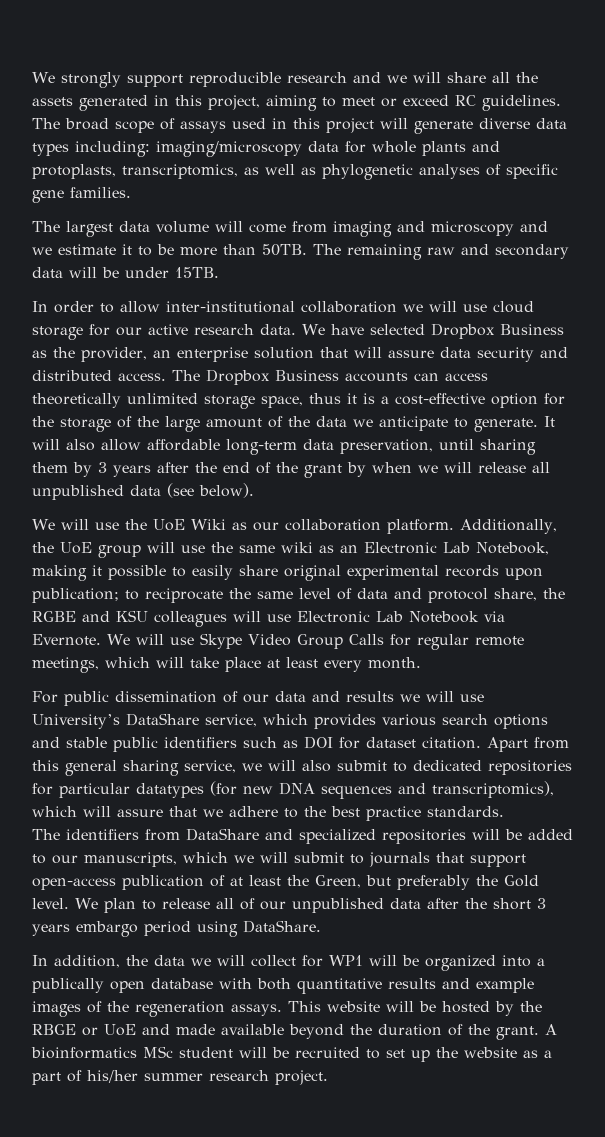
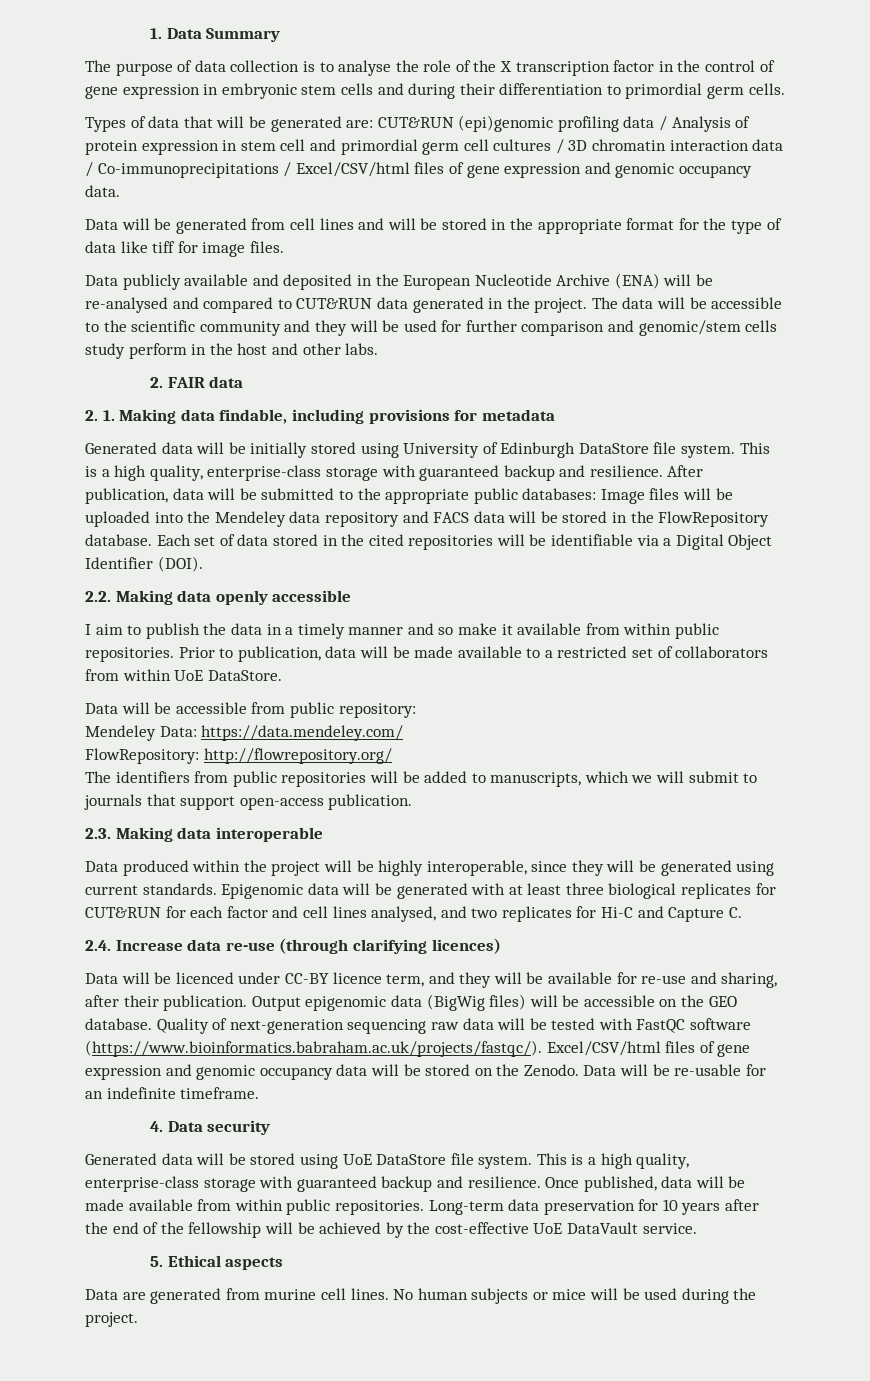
[32,72,538,88] [32,95,561,111] [32,118,567,134] [32,141,500,157] [32,164,558,180] [32,187,131,203] [32,221,548,237] [32,244,569,260] [32,267,219,278] [32,301,534,313] [32,323,564,340] [32,347,568,362] [32,369,488,385] [32,393,565,409] [32,416,555,432] [32,439,536,455] [32,462,550,478] [32,483,254,500] [32,519,557,534] [32,542,549,558] [32,565,543,581] [32,588,565,603] [32,610,505,627] [32,633,524,650] [32,657,421,673] [32,691,484,706] [32,713,548,729] [32,736,569,752] [32,760,572,776] [32,781,554,799] [32,806,504,821] We strongly support reproducible research and we will share all the assets generated in this project, aiming to meet or exceed RC guidelines. The broad scope of assays used in this project will generate diverse data types including: imaging/microscopy data for whole plants and protoplasts, transcriptomics, as well as phylogenetic analyses of specific gene families. // The largest data volume will come from imaging and microscopy and we estimate it to be more than 50TB. The remaining raw and secondary data will be under 15TB. // In order to allow inter-institutional collaboration we will use cloud storage for our active research data. We have selected Dropbox Business as the provider, an enterprise solution that will assure data security and distributed access. The Dropbox Business accounts can access theoretically unlimited storage space, thus it is a cost-effective option for the storage of the large amount of the data we anticipate to generate. It will also allow affordable long-term data preservation, until sharing them by 3 years after the end of the grant by when we will release all unpublished data (see below). // We will use the UoE Wiki as our collaboration platform. Additionally, the UoE group will use the same wiki as an Electronic Lab Notebook, making it possible to easily share original experimental records upon publication; to reciprocate the same level of data and protocol share, the RGBE and KSU colleagues will use Electronic Lab Notebook via Evernote. We will use Skype Video Group Calls for regular remote meetings, which will take place at least every month. // For public dissemination of our data and results we will use University’s DataShare service, which provides various search options and stable public identifiers such as DOI for dataset citation. Apart from this general sharing service, we will also submit to dedicated repositories for particular datatypes (for new DNA sequences and transcriptomics), which will assure that we adhere to the best practice standards. -> [150,28,281,42] [85,60,775,76] [85,83,785,99] [85,115,751,132] [85,139,784,155] [85,162,752,178] [85,185,120,197] [85,218,782,234] [85,241,284,257] [85,273,714,290] [85,297,783,313] [85,320,778,336] [85,343,379,359] [150,376,244,388] [85,409,555,424] [85,442,770,458] [85,465,704,481] [85,488,733,504] [85,511,770,527] [85,534,773,550] [85,556,203,572] [85,590,352,605] [85,623,720,639] [85,646,769,662] [85,669,282,681] [85,702,416,718] [85,725,404,741] [85,748,392,764] 1. Data Summary // The purpose of data collection is to analyse the role of the X transcription factor in the control of gene expression in embryonic stem cells and during their differentiation to primordial germ cells. // Types of data that will be generated are: CUT&RUN (epi)genomic profiling data / Analysis of protein expression in stem cell and primordial germ cell cultures / 3D chromatin interaction data / Co-immunoprecipitations / Excel/CSV/html files of gene expression and genomic occupancy data. // Data will be generated from cell lines and will be stored in the appropriate format for the type of data like tiff for image files. // Data publicly available and deposited in the European Nucleotide Archive (ENA) will be re-analysed and compared to CUT&RUN data generated in the project. The data will be accessible to the scientific community and they will be used for further comparison and genomic/stem cells study perform in the host and other labs. // 2. FAIR data // 2. 1. Making data findable, including provisions for metadata // Generated data will be initially stored using University of Edinburgh DataStore file system. This is a high quality, enterprise-class storage with guaranteed backup and resilience. After publication, data will be submitted to the appropriate public databases: Image files will be uploaded into the Mendeley data repository and FACS data will be stored in the FlowRepository database. Each set of data stored in the cited repositories will be identifiable via a Digital Object Identifier (DOI). // 2.2. Making data openly accessible // I aim to publish the data in a timely manner and so make it available from within public repositories. Prior to publication, data will be made available to a restricted set of collaborators from within UoE DataStore. // Data will be accessible from public repository: // Mendeley Data: https://data.mendeley.com/ // FlowRepository: http://flowrepository.org/
[186,828,376,844] DataShare and specialized -> [232,771,277,787] public
[52,855,78,864] our -> (486, 778) none
[122,875,539,890] [32,898,546,913] [32,920,321,937] [32,955,545,971] [32,978,534,994] [32,1001,542,1017] [32,1024,557,1040] [31,1046,552,1062] [32,1070,269,1085] publication of at least the Green, but preferably the Gold level. We plan to release all of our unpublished data after the short 3 years embargo period using DataShare. // In addition, the data we will collect for WP1 will be organized into a publically open database with both quantitative results and example images of the regeneration assays. This website will be hosted by the RBGE or UoE and made available beyond the duration of the grant. A bioinformatics MSc student will be recruited to set up the website as a part of his/her summer research -> [328,794,413,810] [85,827,323,842] [85,860,775,876] [85,883,776,899] [85,906,742,922] [85,938,501,954] [85,972,778,988] [85,994,737,1011] [85,1018,752,1034] [85,1040,751,1057] [85,1064,766,1080] [85,1087,260,1099] [150,1120,271,1135] [85,1153,690,1169] [85,1176,746,1192] [85,1199,760,1215] [85,1222,697,1238] [150,1255,284,1270] [85,1288,757,1304] publication. // 2.3. Making data interoperable // Data produced within the project will be highly interoperable, since they will be generated using current standards. Epigenomic data will be generated with at least three biological replicates for CUT&RUN for each factor and cell lines analysed, and two replicates for Hi-C and Capture C. // 2.4. Increase data re-use (through clarifying licences) // Data will be licenced under CC-BY licence term, and they will be available for re-use and sharing, after their publication. Output epigenomic data (BigWig files) will be accessible on the GEO database. Quality of next-generation sequencing raw data will be tested with FastQC software (https://www.bioinformatics.babraham.ac.uk/projects/fastqc/). Excel/CSV/html files of gene expression and genomic occupancy data will be stored on the Zenodo. Data will be re-usable for an indefinite timeframe. // 4. Data security // Generated data will be stored using UoE DataStore file system. This is a high quality, enterprise-class storage with guaranteed backup and resilience. Once published, data will be made available from within public repositories. Long-term data preservation for 10 years after the end of the fellowship will be achieved by the cost-effective UoE DataVault service. // 5. Ethical aspects // Data are generated from murine cell lines. No human subjects or mice will be used during the

